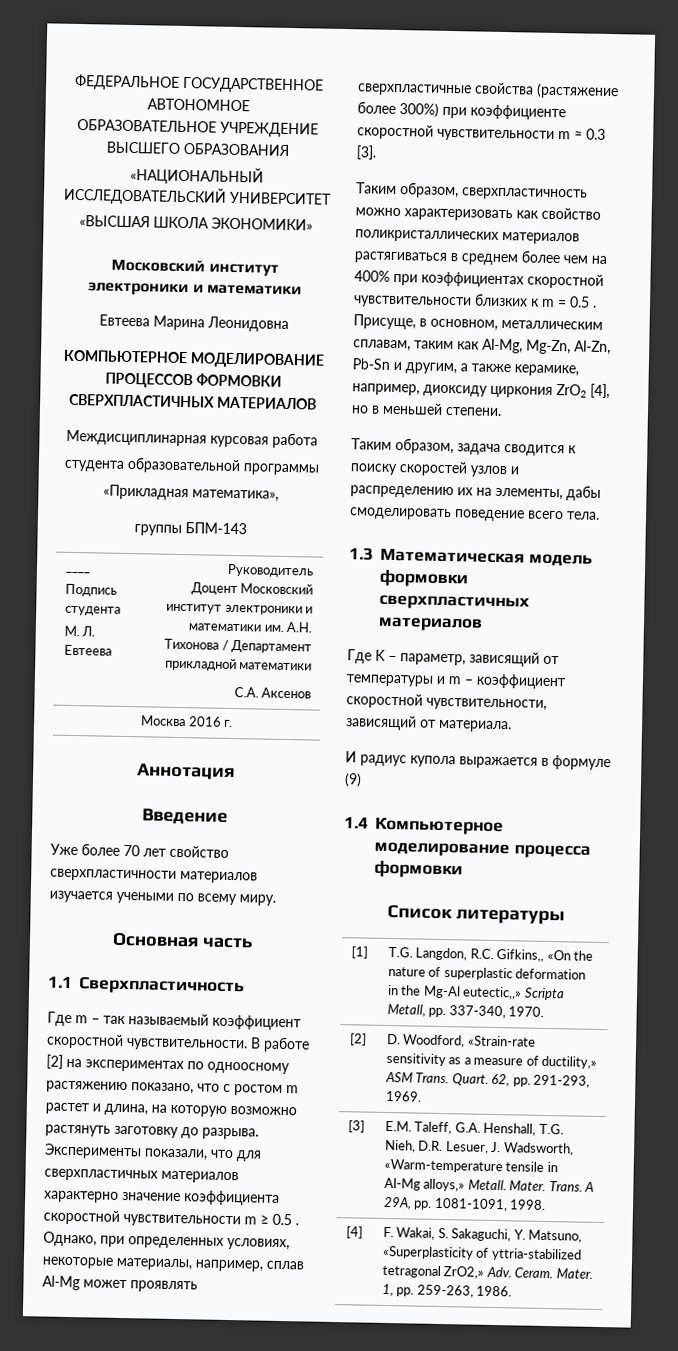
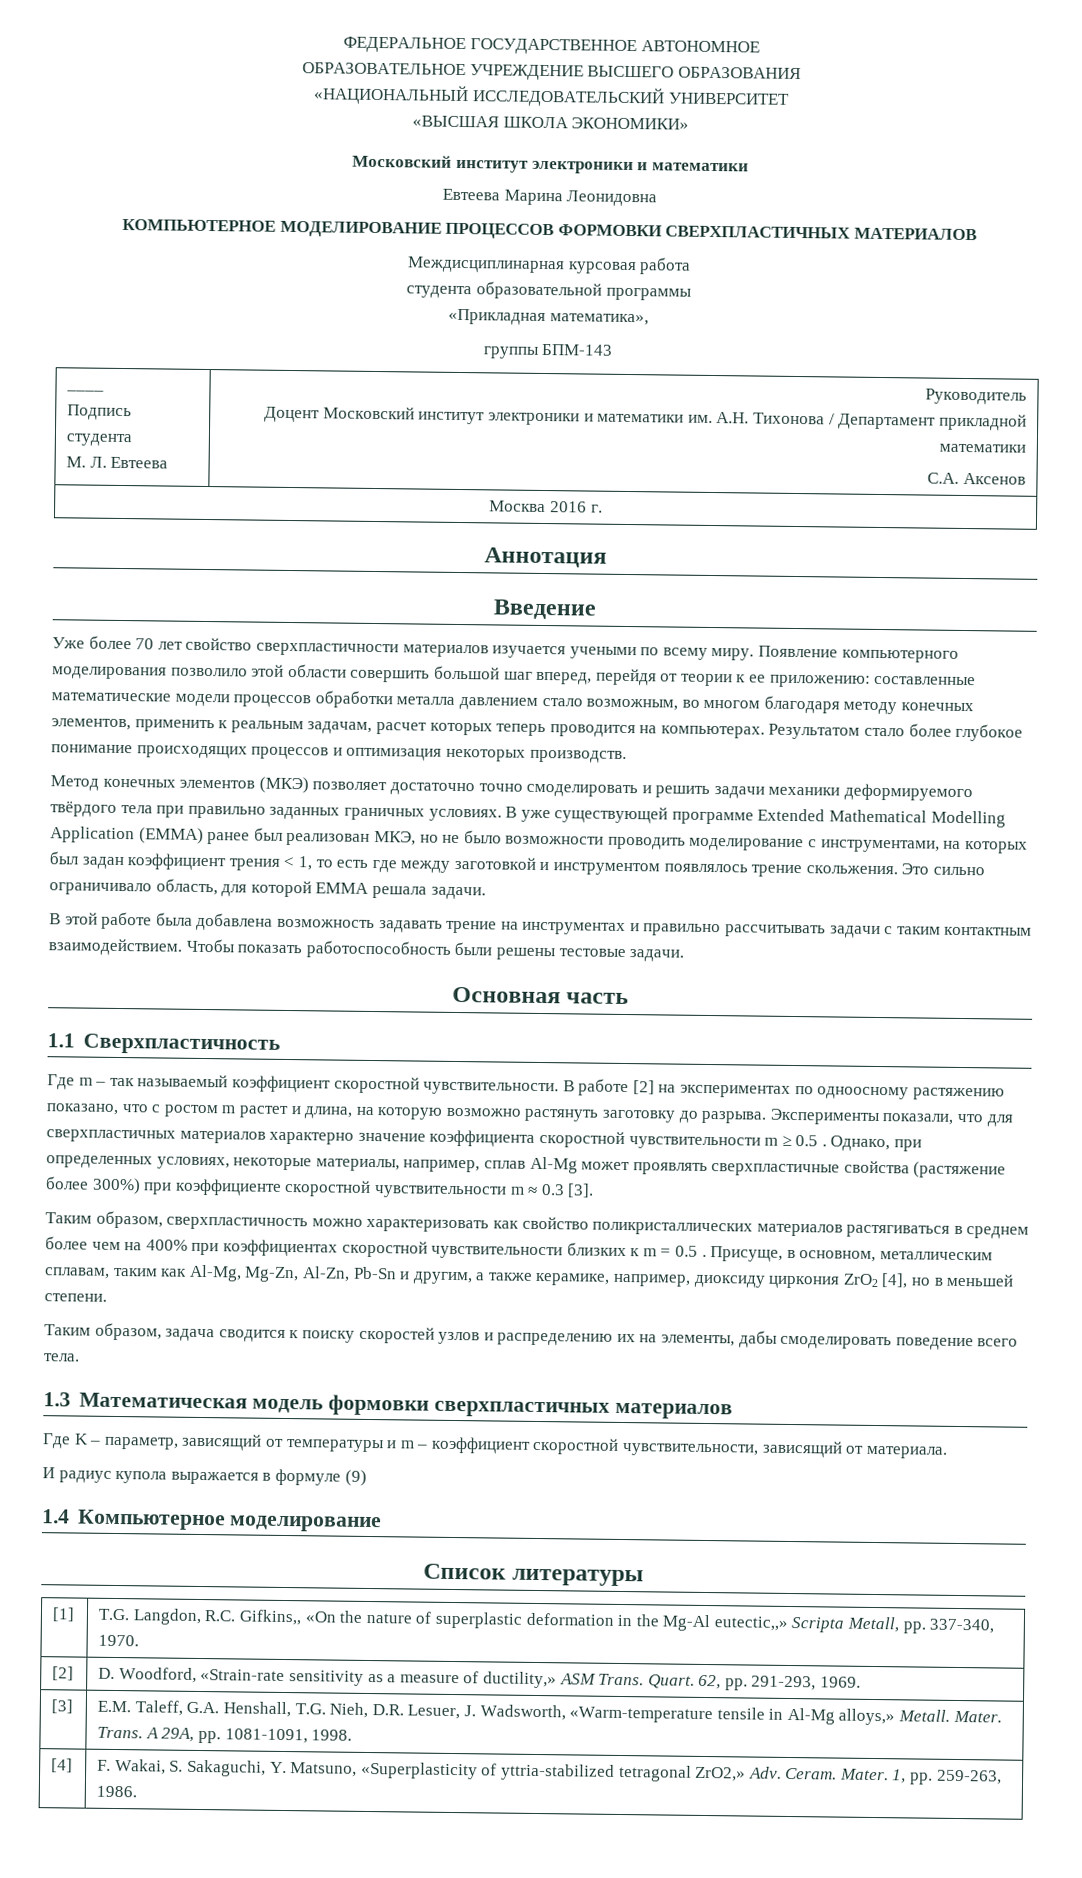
(276, 900) none -> [758,645,959,663] [52,663,977,688] [51,690,975,715] [51,718,1024,742] [51,744,627,763] [50,775,974,802] [50,801,1006,828] [50,826,1028,854] [49,851,986,878] [49,878,486,900] [49,911,1033,939] [48,938,685,962] Появление компьютерного моделирования позволило этой области совершить большой шаг вперед, перейдя от теории к ее приложению: составленные математические модели процессов обработки металла давлением стало возможным, во многом благодаря методу конечных элементов, применить к реальным задачам, расчет которых теперь проводится на компьютерах. Результатом стало более глубокое понимание происходящих процессов и оптимизация некоторых производств. // Метод конечных элементов (МКЭ) позволяет достаточно точно смоделировать и решить задачи механики деформируемого твёрдого тела при правильно заданных граничных условиях. В уже существующей программе Extended Mathematical Modelling Application (EMMA) ранее был реализован МКЭ, но не было возможности проводить моделирование с инструментами, на которых был задан коэффициент трения < 1, то есть где между заготовкой и инструментом появлялось трение скольжения. Это сильно ограничивало область, для которой EMMA решала задачи. // В этой работе была добавлена возможность задавать трение на инструментах и правильно рассчитывать задачи с таким контактным взаимодействием. Чтобы показать работоспособность были решены тестовые задачи.
[513,844,591,859] [374,860,463,879] процесса формовки -> (383, 1524) none

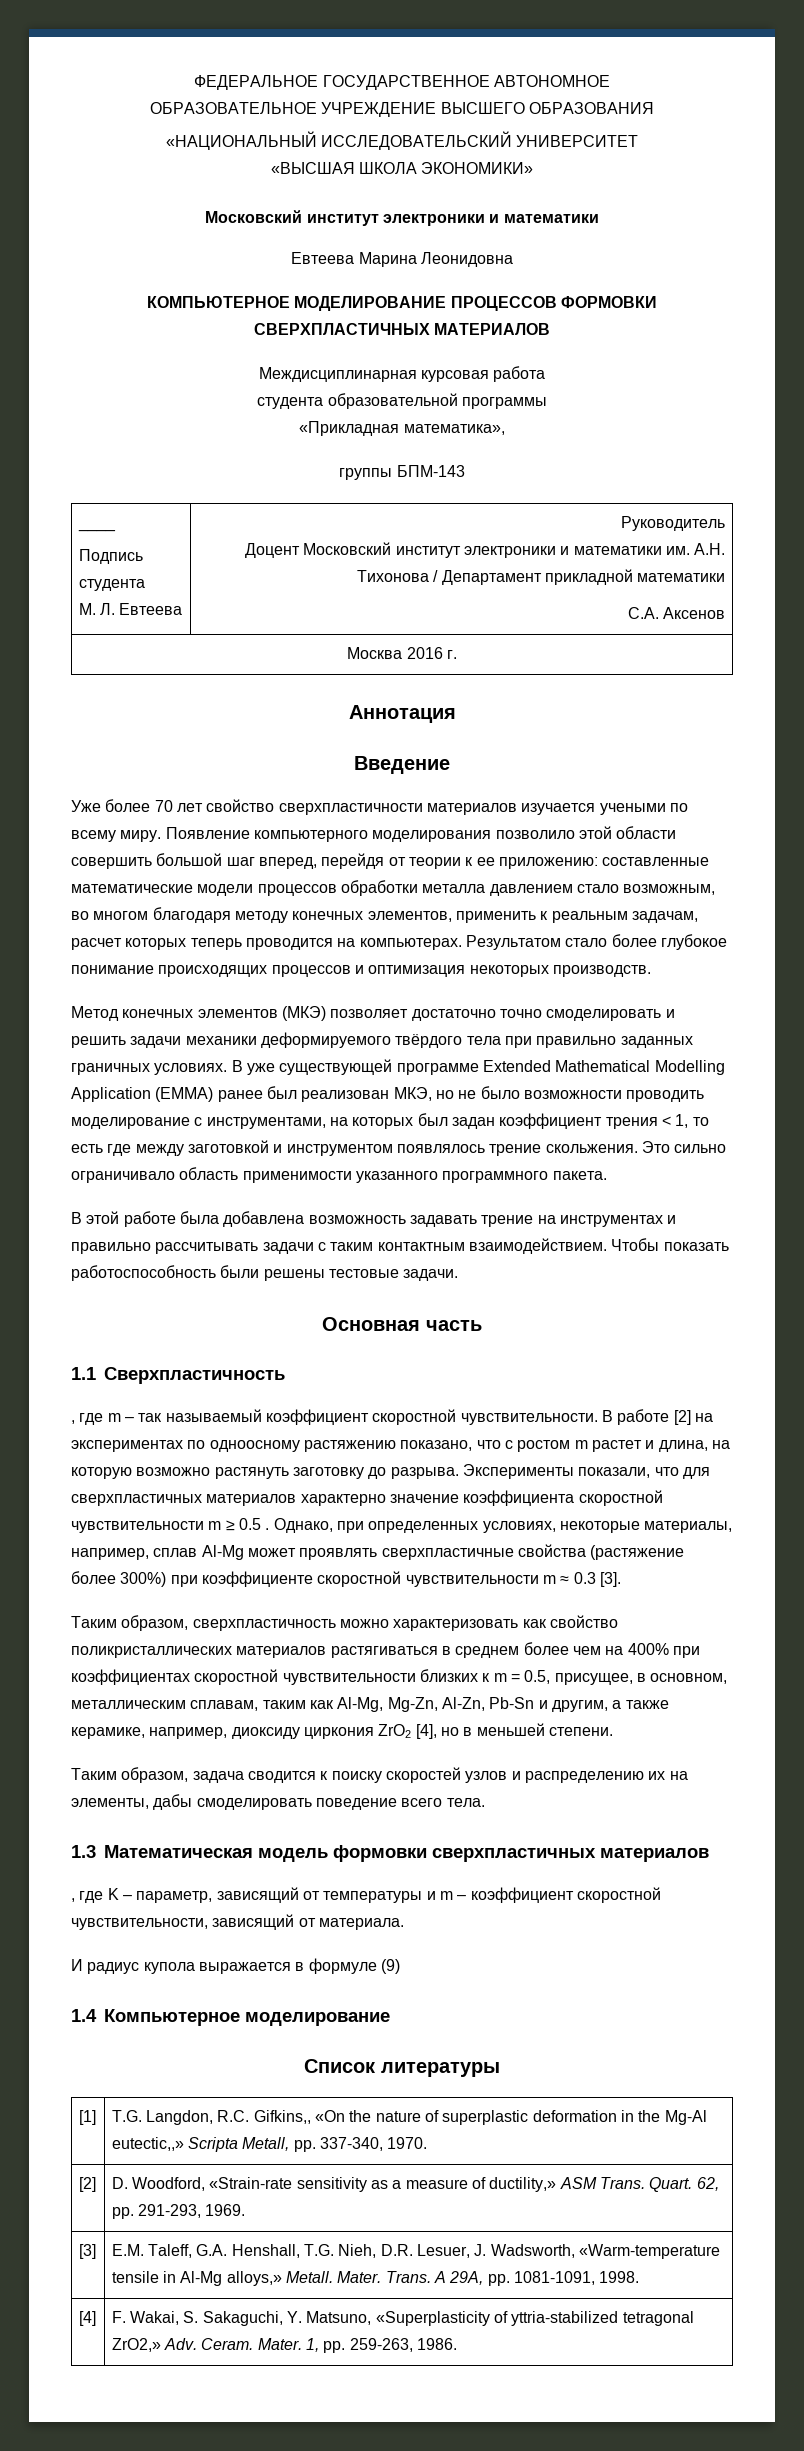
[155,878,486,900] область, для которой EMMA решала задачи. -> [179,1167,607,1183] область применимости указанного программного пакета.
[47,1074,75,1090] Где -> [71,1413,104,1425] , где
[675,1245,784,1262] 0.5 . Присуще, -> [524,1670,633,1685] 0.5, присущее,
[42,1433,71,1449] Где -> [71,1891,104,1903] , где

